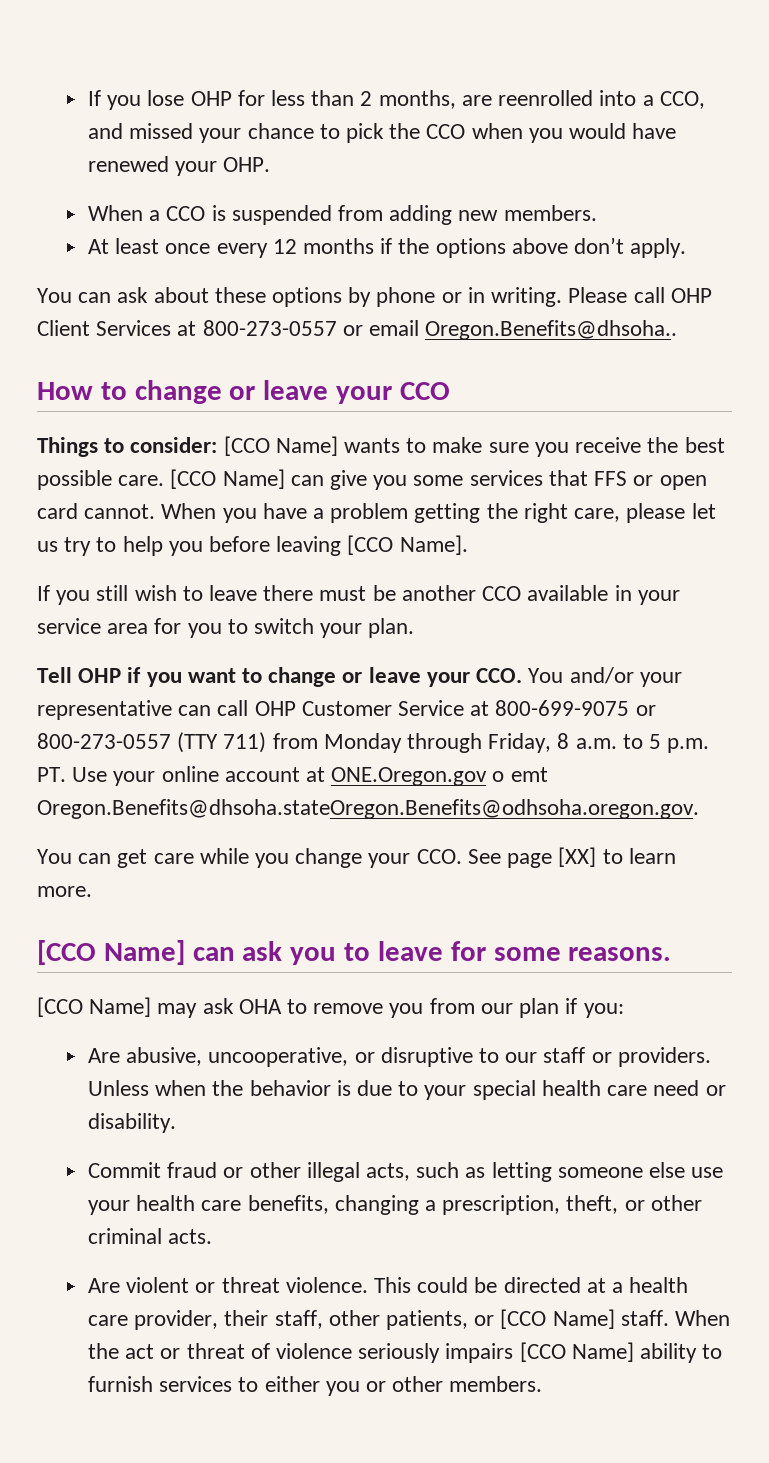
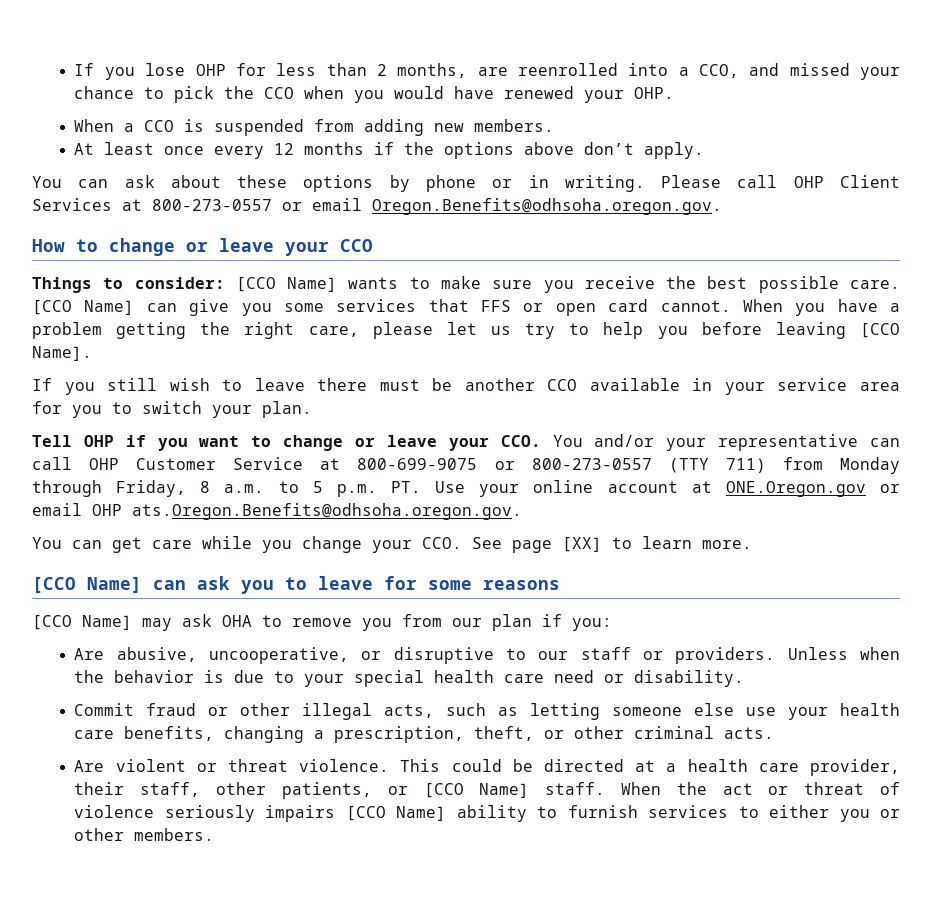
[425,320,678,340] Oregon.Benefits@dhsoha.. -> [372,198,722,215] Oregon.Benefits@odhsoha.oregon.gov.
[492,767,548,782] [37,799,699,819] o emt Oregon.Benefits@dhsoha.stateOregon.Benefits@odhsoha.oregon.gov. -> [880,484,900,493] [32,503,522,520] or email OHP ats.Oregon.Benefits@odhsoha.oregon.gov.
[568,947,672,961] reasons. -> [483,580,560,590] reasons

